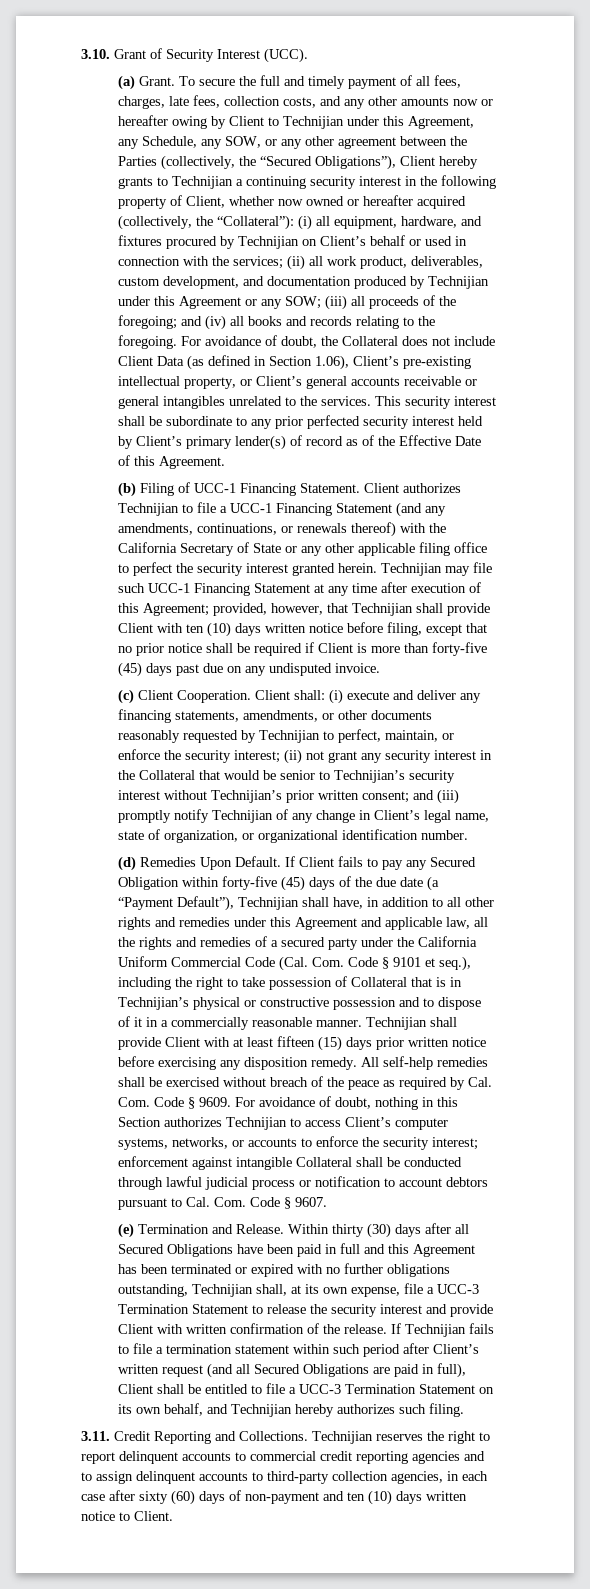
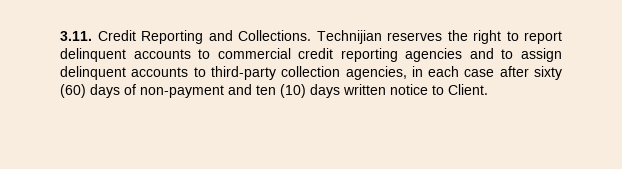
[81,48,308,63] [118,75,462,90] [118,95,494,109] [118,115,475,129] [118,136,468,149] [118,155,479,170] [118,175,497,189] [118,195,467,209] [118,215,483,230] [118,235,468,249] [118,255,484,270] [118,276,490,289] [118,295,457,310] [118,315,436,330] [118,335,496,349] [118,355,472,370] [118,376,478,389] [118,396,497,409] [118,415,484,429] [118,435,482,450] [118,455,226,469] [118,482,462,497] [118,502,447,517] [118,522,447,537] [118,542,488,556] [118,562,493,576] [118,582,482,596] [118,603,491,616] [118,622,488,637] [118,642,488,656] [118,662,381,677] [118,689,482,704] [118,709,433,723] [118,729,455,743] [118,749,493,764] [118,770,456,783] [118,789,460,804] [118,809,490,823] [118,829,469,843] [118,856,477,871] [118,876,440,891] [118,896,495,911] [118,917,489,930] [118,936,478,950] [118,956,472,971] [118,976,463,990] [118,997,482,1010] [118,1016,458,1030] [118,1036,487,1051] [118,1056,489,1070] [118,1076,493,1090] [118,1096,459,1110] [118,1117,449,1130] [118,1136,479,1150] [118,1156,463,1170] [118,1176,489,1190] [118,1197,328,1210] [118,1223,470,1238] [118,1243,476,1257] [118,1263,451,1277] [118,1283,480,1297] [118,1304,494,1317] [118,1323,495,1337] [118,1343,480,1357] [118,1363,467,1378] [118,1383,495,1394] [118,1403,465,1417] 3.10. Grant of Security Interest (UCC). // (a) Grant. To secure the full and timely payment of all fees, charges, late fees, collection costs, and any other amounts now or hereafter owing by Client to Technijian under this Agreement, any Schedule, any SOW, or any other agreement between the Parties (collectively, the “Secured Obligations”), Client hereby grants to Technijian a continuing security interest in the following property of Client, whether now owned or hereafter acquired (collectively, the “Collateral”): (i) all equipment, hardware, and fixtures procured by Technijian on Client’s behalf or used in connection with the services; (ii) all work product, deliverables, custom development, and documentation produced by Technijian under this Agreement or any SOW; (iii) all proceeds of the foregoing; and (iv) all books and records relating to the foregoing. For avoidance of doubt, the Collateral does not include Client Data (as defined in Section 1.06), Client’s pre-existing intellectual property, or Client’s general accounts receivable or general intangibles unrelated to the services. This security interest shall be subordinate to any prior perfected security interest held by Client’s primary lender(s) of record as of the Effective Date of this Agreement. // (b) Filing of UCC-1 Financing Statement. Client authorizes Technijian to file a UCC-1 Financing Statement (and any amendments, continuations, or renewals thereof) with the California Secretary of State or any other applicable filing office to perfect the security interest granted herein. Technijian may file such UCC-1 Financing Statement at any time after execution of this Agreement; provided, however, that Technijian shall provide Client with ten (10) days written notice before filing, except that no prior notice shall be required if Client is more than forty-five (45) days past due on any undisputed invoice. // (c) Client Cooperation. Client shall: (i) execute and deliver any financing statements, amendments, or other documents reasonably requested by Technijian to perfect, maintain, or enforce the security interest; (ii) not grant any security interest in the Collateral that would be senior to Technijian’s security interest without Technijian’s prior written consent; and (iii) promptly notify Technijian of any change in Client’s legal name, state of organization, or organizational identification number. // (d) Remedies Upon Default. If Client fails to pay any Secured Obligation within forty-five (45) days of the due date (a “Payment Default”), Technijian shall have, in addition to all other rights and remedies under this Agreement and applicable law, all the rights and remedies of a secured party under the California Uniform Commercial Code (Cal. Com. Code § 9101 et seq.), including the right to take possession of Collateral that is in Technijian’s physical or constructive possession and to dispose of it in a commercially reasonable manner. Technijian shall provide Client with at least fifteen (15) days prior written notice before exercising any disposition remedy. All self-help remedies shall be exercised without breach of the peace as required by Cal. Com. Code § 9609. For avoidance of doubt, nothing in this Section authorizes Technijian to access Client’s computer systems, networks, or accounts to enforce the security interest; enforcement against intangible Collateral shall be conducted through lawful judicial process or notification to account debtors pursuant to Cal. Com. Code § 9607. // (e) Termination and Release. Within thirty (30) days after all Secured Obligations have been paid in full and this Agreement has been terminated or expired with no further obligations outstanding, Technijian shall, at its own expense, file a UCC-3 Termination Statement to release the security interest and provide Client with written confirmation of the release. If Technijian fails to file a termination statement within such period after Client’s written request (and all Secured Obligations are paid in full), Client shall be entitled to file a UCC-3 Termination Statement on its own behalf, and Technijian hereby authorizes such filing. // -> (60, 36) none

